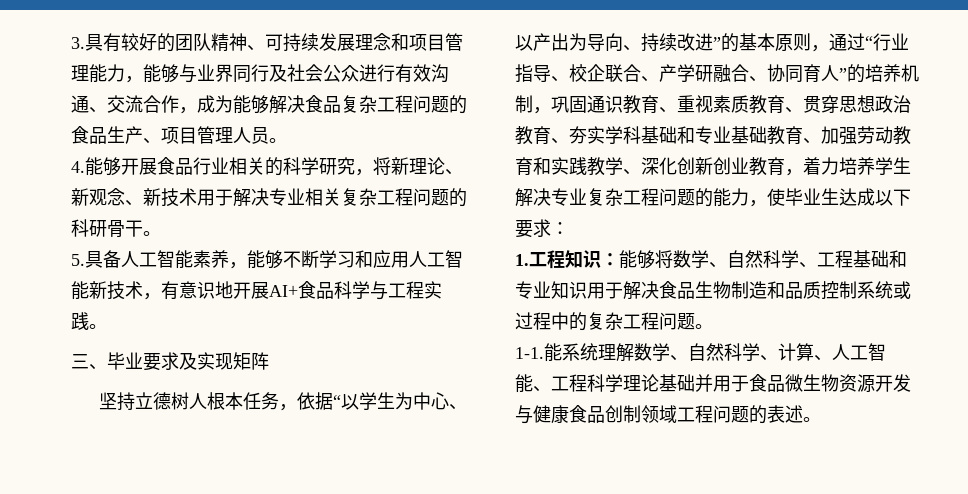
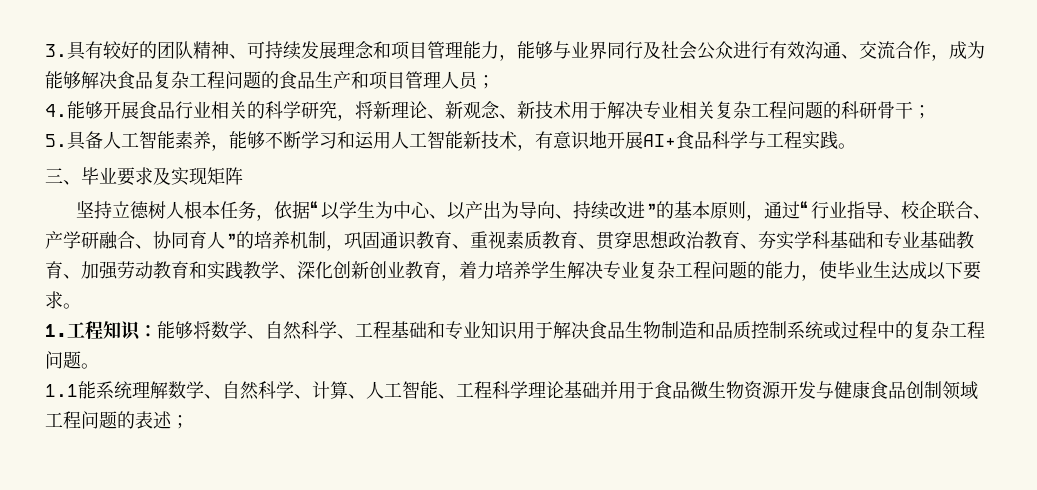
[143,138,161,144] 、 -> [351,71,369,89] 和
[269,138,287,143] 。 -> [477,75,495,89] ；
[143,231,161,236] 。 -> [913,105,931,119] ；
[373,250,391,268] 应 -> [355,131,374,149] 运
[551,222,569,235] ： -> [63,303,81,309] 。
[515,347,544,359] 1-1. -> [45,384,78,397] 1.1
[803,417,821,422] 。 -> [171,415,189,429] ；

